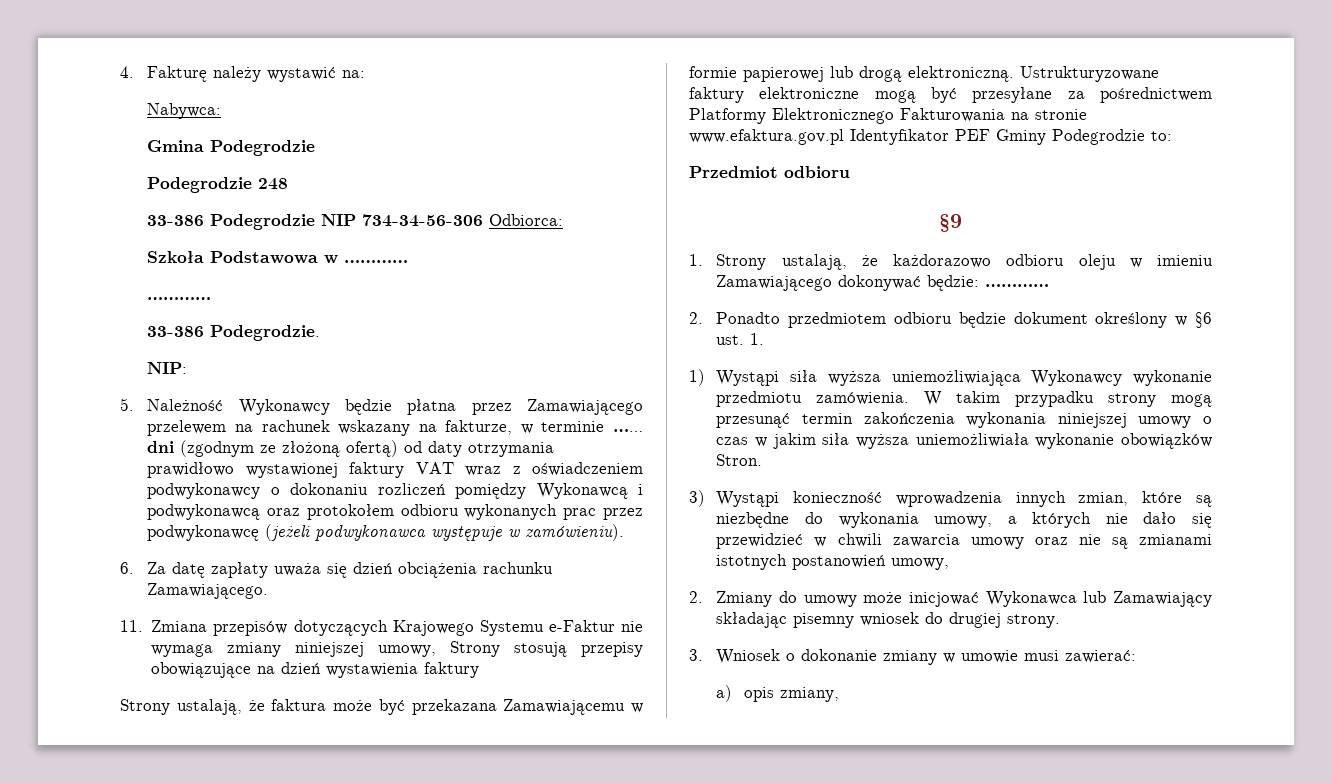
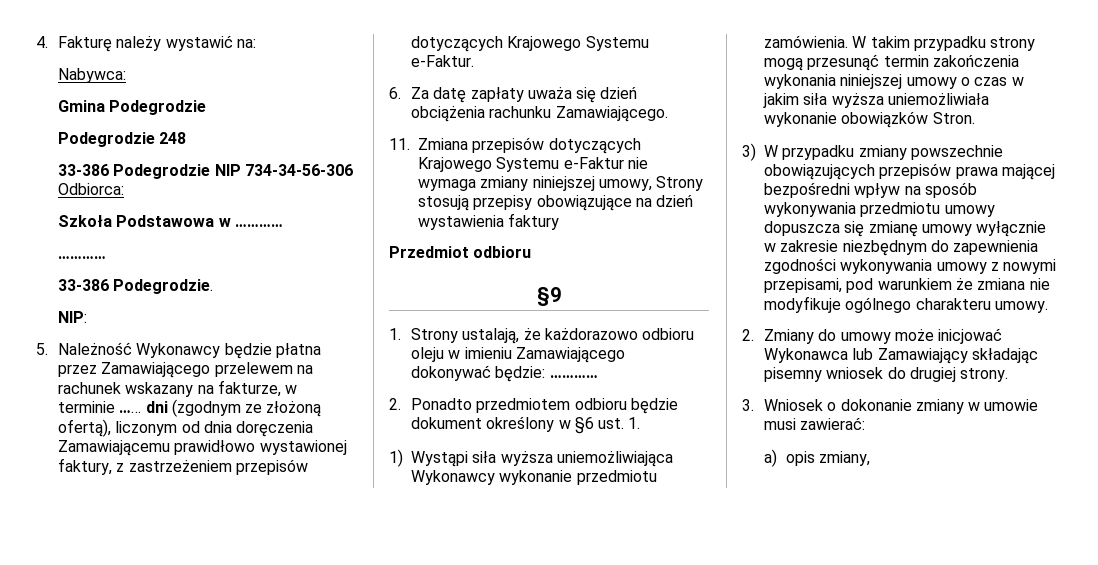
[346,440,555,457] [147,462,643,478] [147,483,643,499] [147,504,643,520] [147,524,625,541] ofertą) od daty otrzymania prawidłowo wystawionej faktury VAT wraz z oświadczeniem podwykonawcy o dokonaniu rozliczeń pomiędzy Wykonawcą i podwykonawcą oraz protokołem odbioru wykonanych prac przez podwykonawcę (jeżeli podwykonawca występuje w zamówieniu). -> [57,419,314,437] [57,440,347,456] [57,458,308,475] [410,36,649,52] [410,55,474,67] ofertą), liczonym od dnia doręczenia Zamawiającemu prawidłowo wystawionej faktury, z zastrzeżeniem przepisów dotyczących Krajowego Systemu e-Faktur.
[120,699,643,715] [689,66,1159,82] [689,87,1212,103] [689,108,1087,124] [689,129,1172,145] // Strony ustalają, że faktura może być przekazana Zamawiającemu w formie papierowej lub drogą elektroniczną. Ustrukturyzowane faktury elektroniczne mogą być przesyłane za pośrednictwem Platformy Elektronicznego Fakturowania na stronie www.efaktura.gov.pl Identyfikator PEF Gminy Podegrodzie to: -> (560, 221) none
[716,491,1212,507] [716,512,1212,528] [716,533,1212,549] [716,554,950,570] Wystąpi konieczność wprowadzenia innych zmian, które są niezbędne do wykonania umowy, a których nie dało się przewidzieć w chwili zawarcia umowy oraz nie są zmianami istotnych postanowień umowy, -> [764,145,1003,160] [764,163,1055,180] [764,182,977,198] [764,202,995,217] [764,221,1047,237] [764,240,1039,256] [764,258,1057,274] [764,278,1050,293] [764,296,1048,313] W przypadku zmiany powszechnie obowiązujących przepisów prawa mającej bezpośredni wpływ na sposób wykonywania przedmiotu umowy dopuszcza się zmianę umowy wyłącznie w zakresie niezbędnym do zapewnienia zgodności wykonywania umowy z nowymi przepisami, pod warunkiem że zmiana nie modyfikuje ogólnego charakteru umowy.

